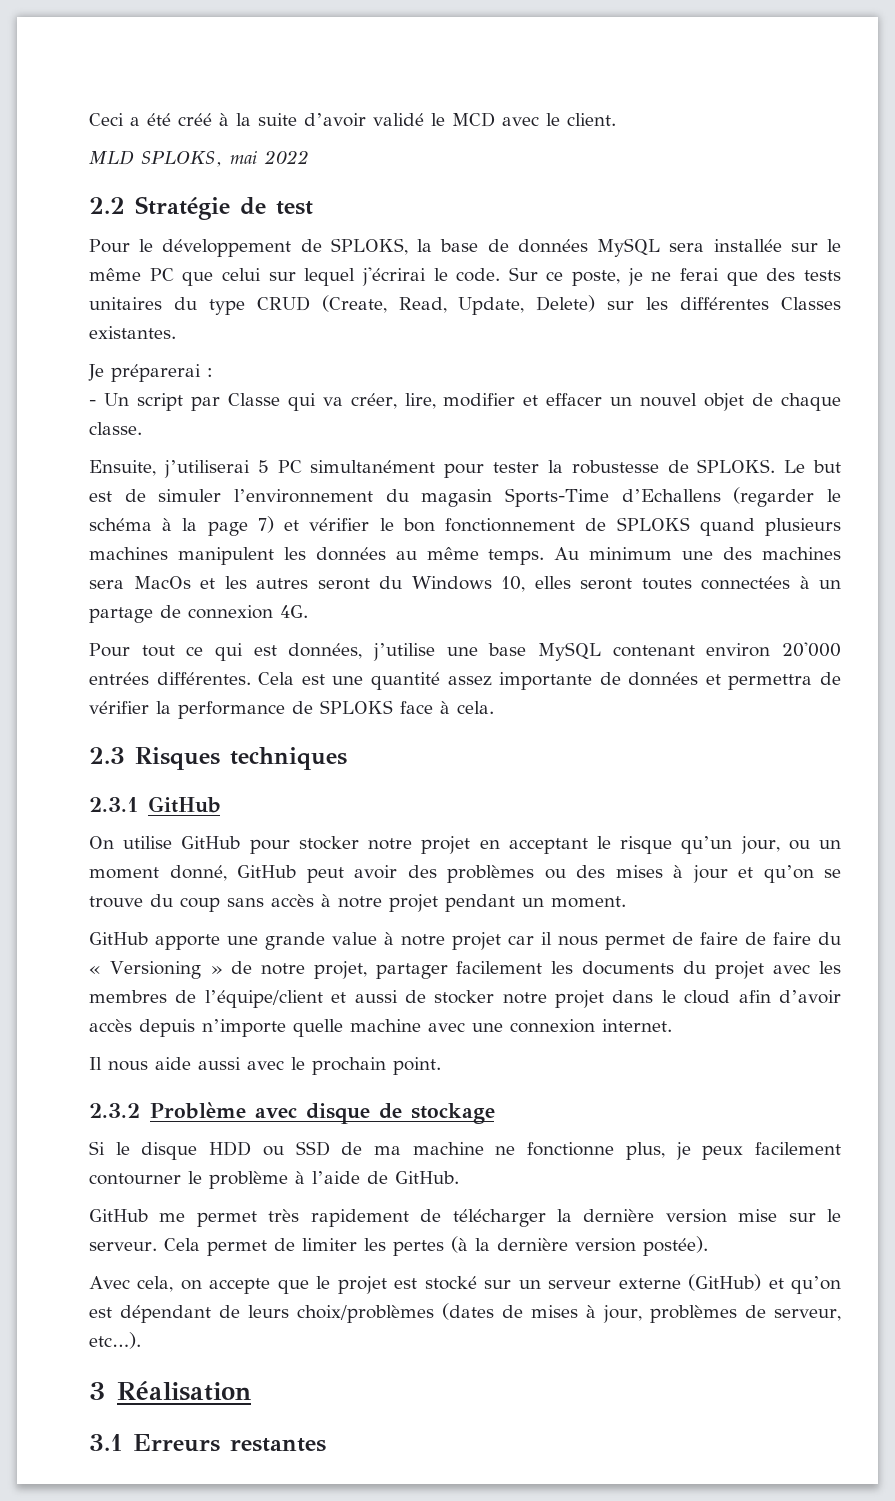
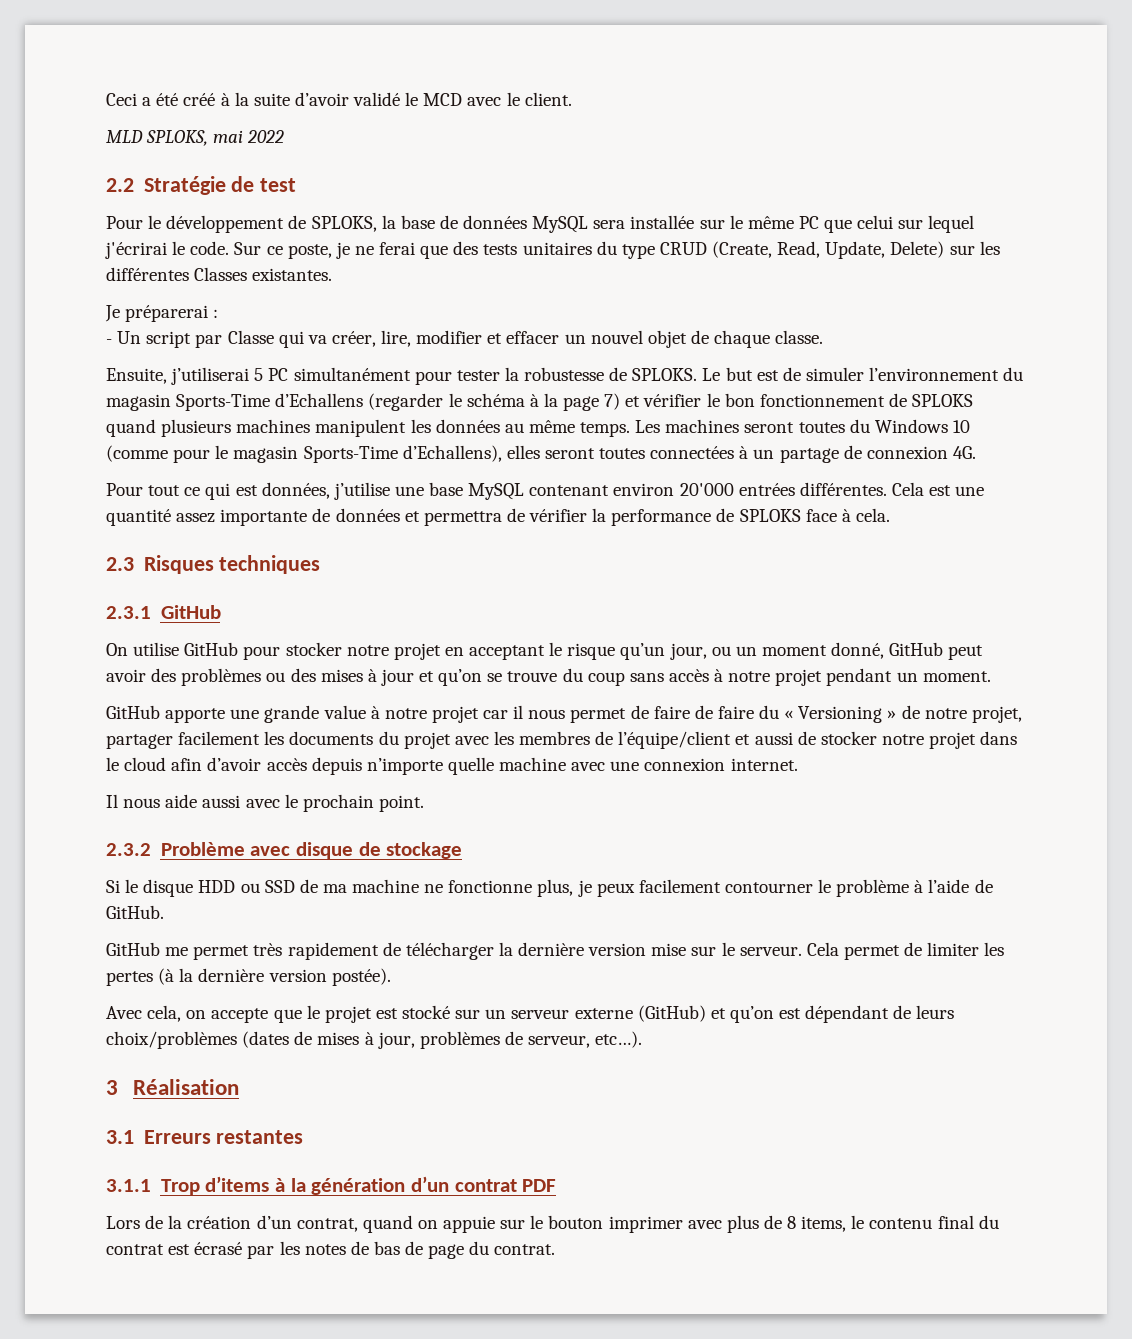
[554,547,842,560] [89,576,525,592] Au minimum une des machines sera MacOs et les autres seront du Windows 10, -> [635,419,970,433] [106,445,502,463] Les machines seront toutes du Windows 10 (comme pour le magasin Sports-Time d’Echallens),
(326, 1445) none -> [106,1176,557,1195] [106,1215,999,1233] [106,1241,556,1259] // 3.1.1 Trop d’items à la génération d’un contrat PDF // Lors de la création d’un contrat, quand on appuie sur le bouton imprimer avec plus de 8 items, le contenu final du contrat est écrasé par les notes de bas de page du contrat.

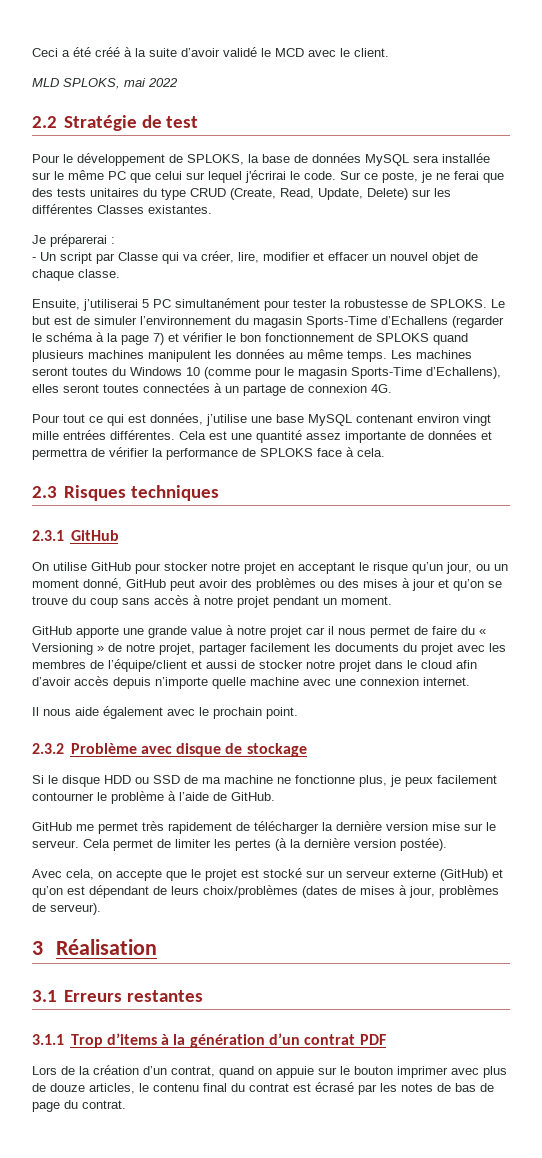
[679,483,734,496] 20'000 -> [463,414,491,426] [32,431,59,440] vingt mille
[694,705,754,719] de faire -> (457, 630) none
[202,795,241,808] aussi -> [103,706,163,719] également
[528,1031,643,1048] serveur, etc…). -> [50,903,101,915] serveur).
[787,1216,847,1232] 8 items, -> [50,1083,135,1094] douze articles,

